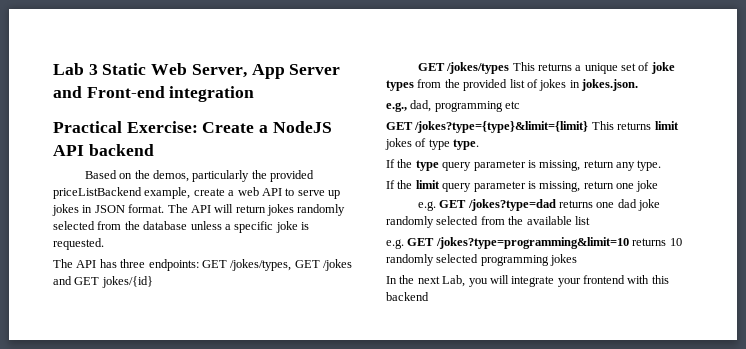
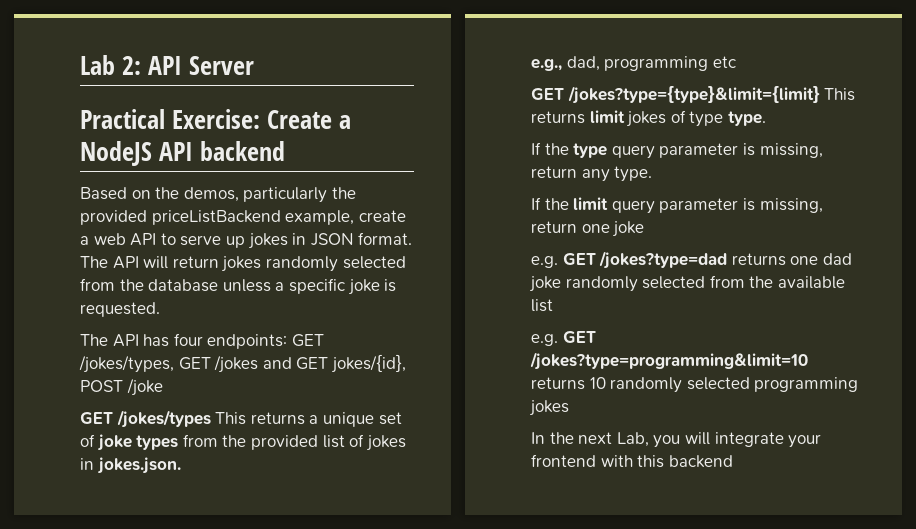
[88,63,341,79] [53,86,255,102] 3 Static Web Server, App Server and Front-end integration -> [121,56,254,75] 2: API Server
[120,259,146,268] three -> [173,333,203,346] four
[101,276,153,288] jokes/{id} -> [330,354,406,373] [80,378,163,396] jokes/{id}, POST /joke

